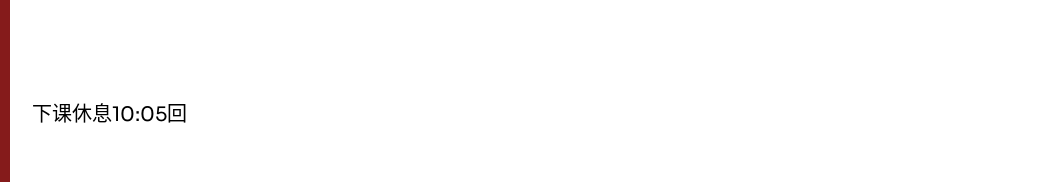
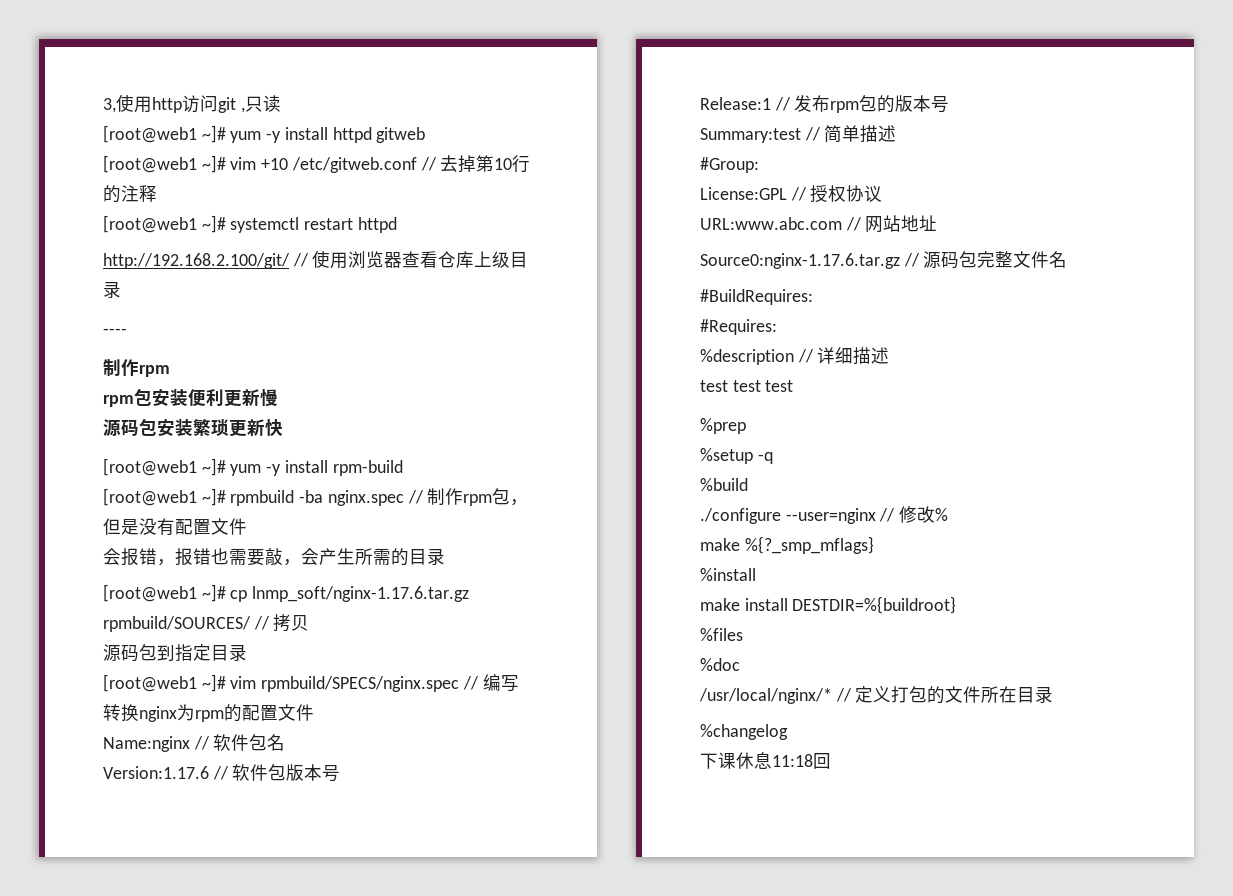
(32, 114) none -> [103,94,281,113] [103,125,426,143] [103,155,531,173] [103,185,157,203] [103,215,397,233] [103,250,529,269] [103,281,121,298] [103,328,127,335] [103,359,170,377] [103,388,278,407] [103,418,283,437] [103,458,403,476] [103,488,529,506] [103,518,247,536] [103,548,445,566] [103,584,470,602] [103,614,310,632] [103,644,247,662] [103,674,519,692] [103,704,314,722] [103,734,286,752] [103,764,341,782] [700,95,950,113] [700,125,897,143] [700,157,759,173] [700,185,883,203] [700,215,938,233] [700,251,1068,269] [700,289,813,305] [700,319,777,335] [700,347,890,365] [700,380,794,392] [700,418,746,434] [700,448,773,464] [700,478,748,491] [700,506,949,524] [700,536,874,554] [700,568,756,581] [700,596,957,614] [700,628,743,641] [700,658,740,671] [699,686,1054,704] [700,724,788,740] 3,使用http访问git ,只读 // [root@web1 ~]# yum -y install httpd gitweb // [root@web1 ~]# vim +10 /etc/gitweb.conf // 去掉第10行的注释 // [root@web1 ~]# systemctl restart httpd // http://192.168.2.100/git/ // 使用浏览器查看仓库上级目录 // ---- // 制作rpm // rpm包安装便利更新慢 // 源码包安装繁琐更新快 // [root@web1 ~]# yum -y install rpm-build // [root@web1 ~]# rpmbuild -ba nginx.spec // 制作rpm包，但是没有配置文件 // 会报错，报错也需要敲，会产生所需的目录 // [root@web1 ~]# cp lnmp_soft/nginx-1.17.6.tar.gz rpmbuild/SOURCES/ // 拷贝 // 源码包到指定目录 // [root@web1 ~]# vim rpmbuild/SPECS/nginx.spec // 编写转换nginx为rpm的配置文件 // Name:nginx // 软件包名 // Version:1.17.6 // 软件包版本号 // Release:1 // 发布rpm包的版本号 // Summary:test // 简单描述 // #Group: // License:GPL // 授权协议 // URL:www.abc.com // 网站地址 // Source0:nginx-1.17.6.tar.gz // 源码包完整文件名 // #BuildRequires: // #Requires: // %description // 详细描述 // test test test // %prep // %setup -q // %build // ./configure --user=nginx // 修改% // make %{?_smp_mflags} // %install // make install DESTDIR=%{buildroot} // %files // %doc // /usr/local/nginx/* // 定义打包的文件所在目录 // %changelog //
[112,106,167,122] 10:05 -> [772,754,813,767] 11:18

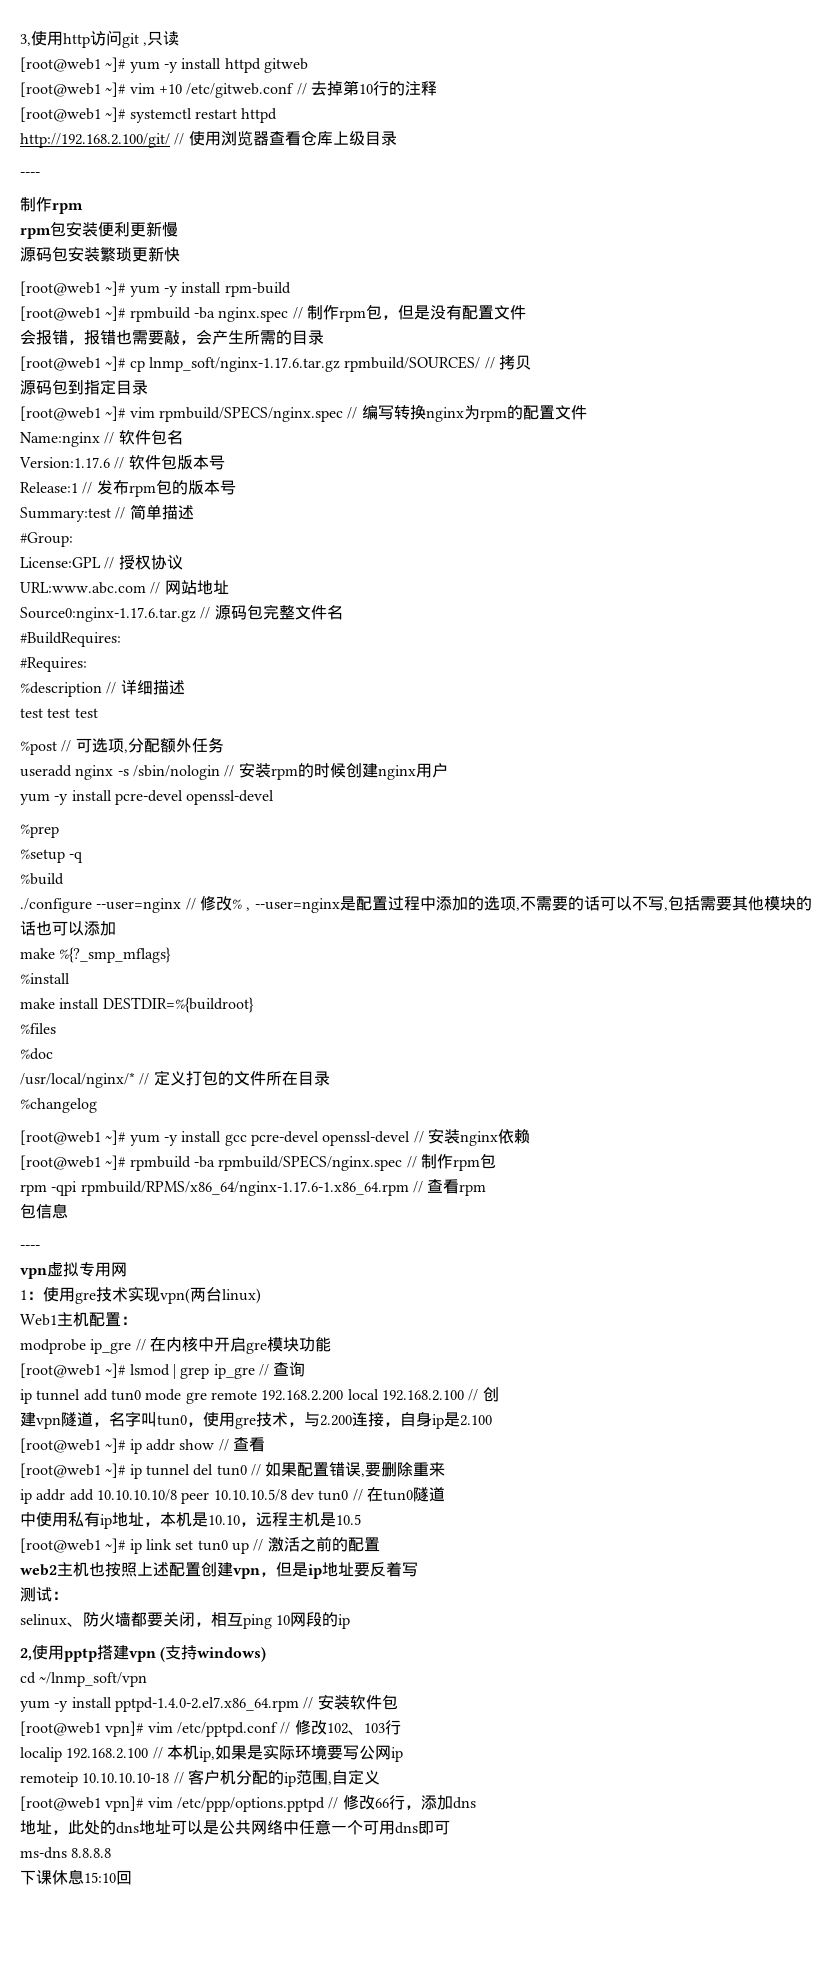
(794, 386) none -> [20,737,224,755] [20,762,448,780] [20,790,275,805] // %post // 可选项,分配额外任务 // useradd nginx -s /sbin/nologin // 安装rpm的时候创建nginx用户 // yum -y install pcre-devel openssl-devel
(949, 514) none -> [246,895,812,913] [20,921,116,936] , --user=nginx是配置过程中添加的选项,不需要的话可以不写,包括需要其他模块的话也可以添加
(788, 732) none -> [20,1128,530,1146] [20,1153,496,1171] [20,1179,487,1196] [20,1203,68,1219] [20,1245,40,1250] [20,1261,127,1279] [20,1286,261,1304] [20,1312,137,1327] [20,1337,331,1354] [20,1361,306,1379] [20,1387,499,1404] [20,1411,492,1429] [20,1437,265,1454] [20,1462,446,1479] [20,1487,445,1504] [20,1512,361,1529] [20,1536,380,1554] [20,1561,418,1579] [20,1587,68,1602] [20,1611,351,1629] [20,1645,267,1662] [20,1672,148,1687] [20,1694,398,1712] [20,1719,401,1737] [20,1744,403,1762] [20,1769,380,1787] [20,1794,476,1812] [20,1819,450,1835] [20,1847,112,1859] // [root@web1 ~]# yum -y install gcc pcre-devel openssl-devel // 安装nginx依赖 // [root@web1 ~]# rpmbuild -ba rpmbuild/SPECS/nginx.spec // 制作rpm包 // rpm -qpi rpmbuild/RPMS/x86_64/nginx-1.17.6-1.x86_64.rpm // 查看rpm // 包信息 // ---- // vpn虚拟专用网 // 1：使用gre技术实现vpn(两台linux) // Web1主机配置： // modprobe ip_gre // 在内核中开启gre模块功能 // [root@web1 ~]# lsmod | grep ip_gre // 查询 // ip tunnel add tun0 mode gre remote 192.168.2.200 local 192.168.2.100 // 创 // 建vpn隧道，名字叫tun0，使用gre技术，与2.200连接，自身ip是2.100 // [root@web1 ~]# ip addr show // 查看 // [root@web1 ~]# ip tunnel del tun0 // 如果配置错误,要删除重来 // ip addr add 10.10.10.10/8 peer 10.10.10.5/8 dev tun0 // 在tun0隧道 // 中使用私有ip地址，本机是10.10，远程主机是10.5 // [root@web1 ~]# ip link set tun0 up // 激活之前的配置 // web2主机也按照上述配置创建vpn，但是ip地址要反着写 // 测试： // selinux、防火墙都要关闭，相互ping 10网段的ip // 2,使用pptp搭建vpn (支持windows) // cd ~/lnmp_soft/vpn // yum -y install pptpd-1.4.0-2.el7.x86_64.rpm // 安装软件包 // [root@web1 vpn]# vim /etc/pptpd.conf // 修改102、103行 // localip 192.168.2.100 // 本机ip,如果是实际环境要写公网ip // remoteip 10.10.10.10-18 // 客户机分配的ip范围,自定义 // [root@web1 vpn]# vim /etc/ppp/options.pptpd // 修改66行，添加dns // 地址，此处的dns地址可以是公共网络中任意一个可用dns即可 // ms-dns 8.8.8.8
[772,754,813,767] 11:18 -> [84,1872,116,1883] 15:10

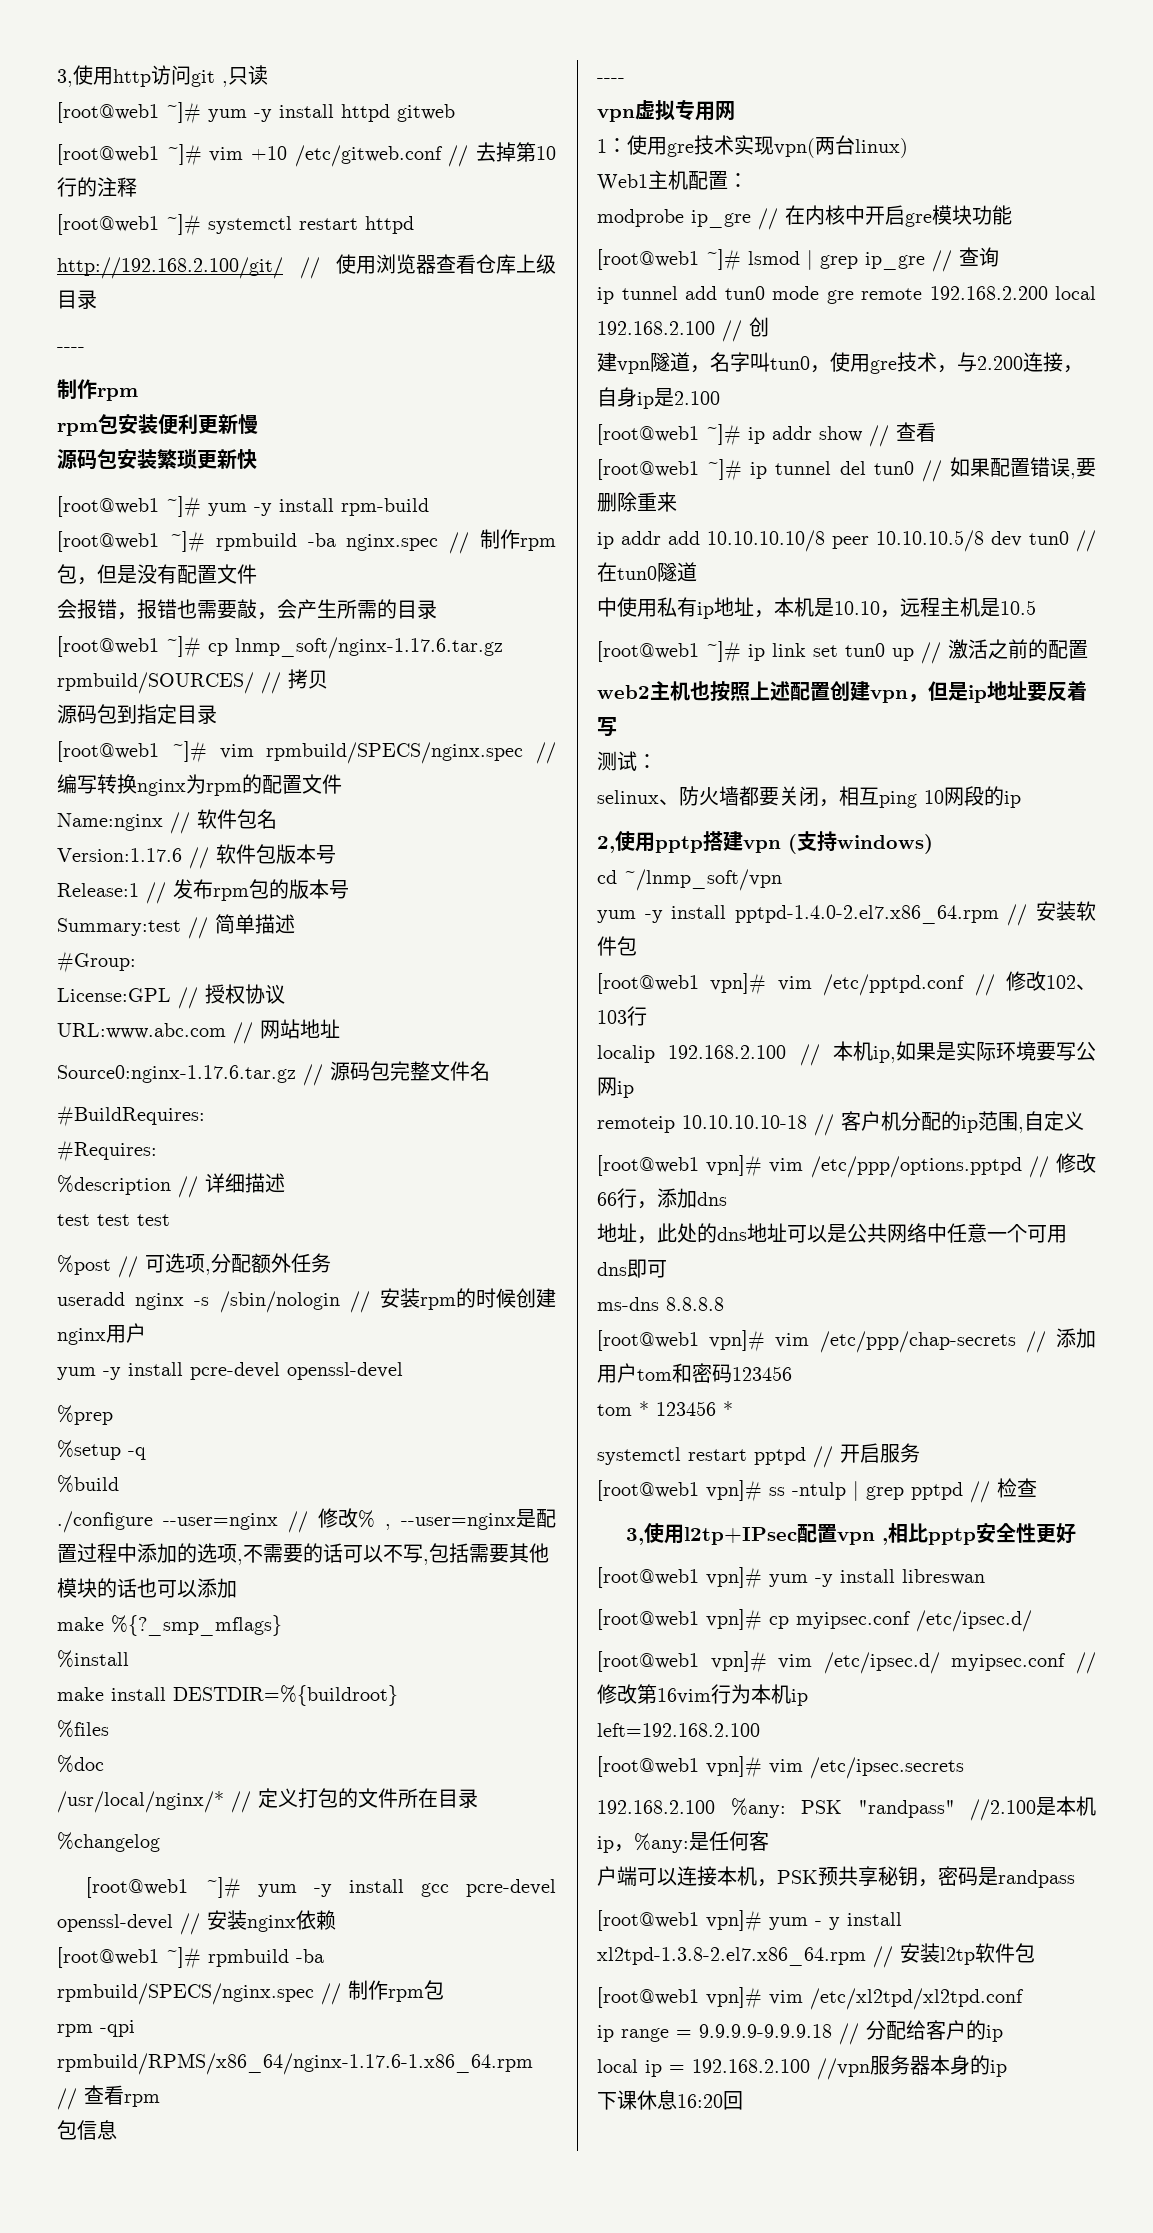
(112, 1853) none -> [597,1328,1096,1353] [597,1363,792,1383] [597,1401,733,1416] [597,1443,920,1468] [597,1478,1037,1503] [626,1523,1077,1545] [597,1567,985,1589] [597,1609,1032,1632] [597,1651,1096,1674] [597,1684,808,1706] [597,1723,760,1737] [597,1756,964,1779] [597,1796,1096,1821] [597,1831,769,1853] [597,1866,1075,1888] [597,1910,902,1932] [597,1943,1035,1968] [597,1987,1024,2010] [597,2020,1003,2045] [597,2055,1007,2080] // [root@web1 vpn]# vim /etc/ppp/chap-secrets // 添加用户tom和密码123456 // tom * 123456 * // systemctl restart pptpd // 开启服务 // [root@web1 vpn]# ss -ntulp | grep pptpd // 检查 // 3,使用l2tp+IPsec配置vpn ,相比pptp安全性更好 // [root@web1 vpn]# yum -y install libreswan // [root@web1 vpn]# cp myipsec.conf /etc/ipsec.d/ // [root@web1 vpn]# vim /etc/ipsec.d/ myipsec.conf // 修改第16vim行为本机ip // left=192.168.2.100 // [root@web1 vpn]# vim /etc/ipsec.secrets // 192.168.2.100 %any: PSK "randpass" //2.100是本机ip，%any:是任何客 // 户端可以连接本机，PSK预共享秘钥，密码是randpass // [root@web1 vpn]# yum - y install xl2tpd-1.3.8-2.el7.x86_64.rpm // 安装l2tp软件包 // [root@web1 vpn]# vim /etc/xl2tpd/xl2tpd.conf // ip range = 9.9.9.9-9.9.9.18 // 分配给客户的ip // local ip = 192.168.2.100 //vpn服务器本身的ip
[84,1872,116,1883] 15:10 -> [677,2094,723,2108] 16:20

